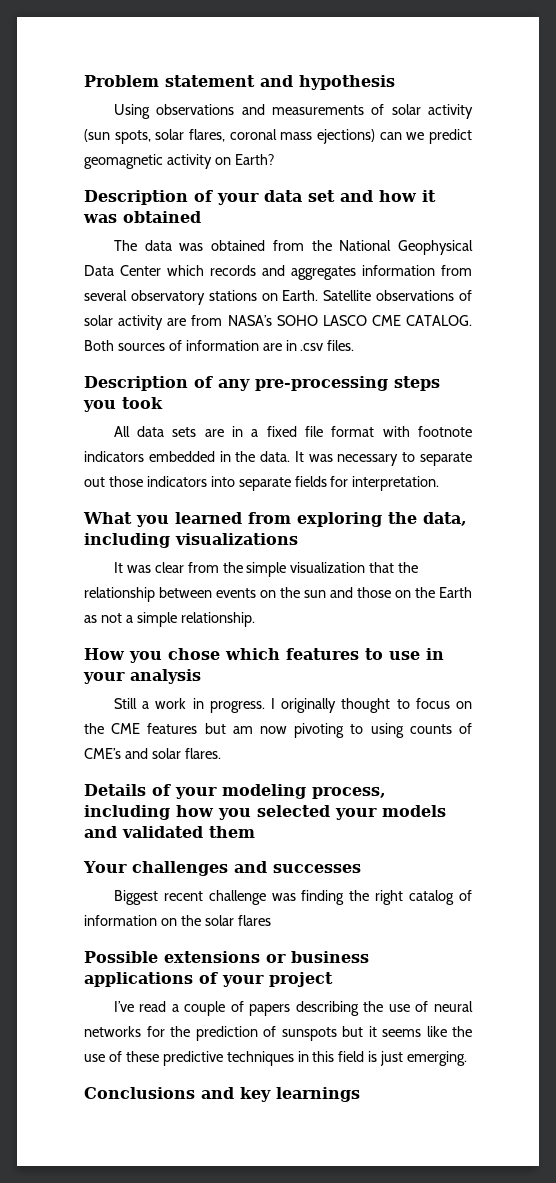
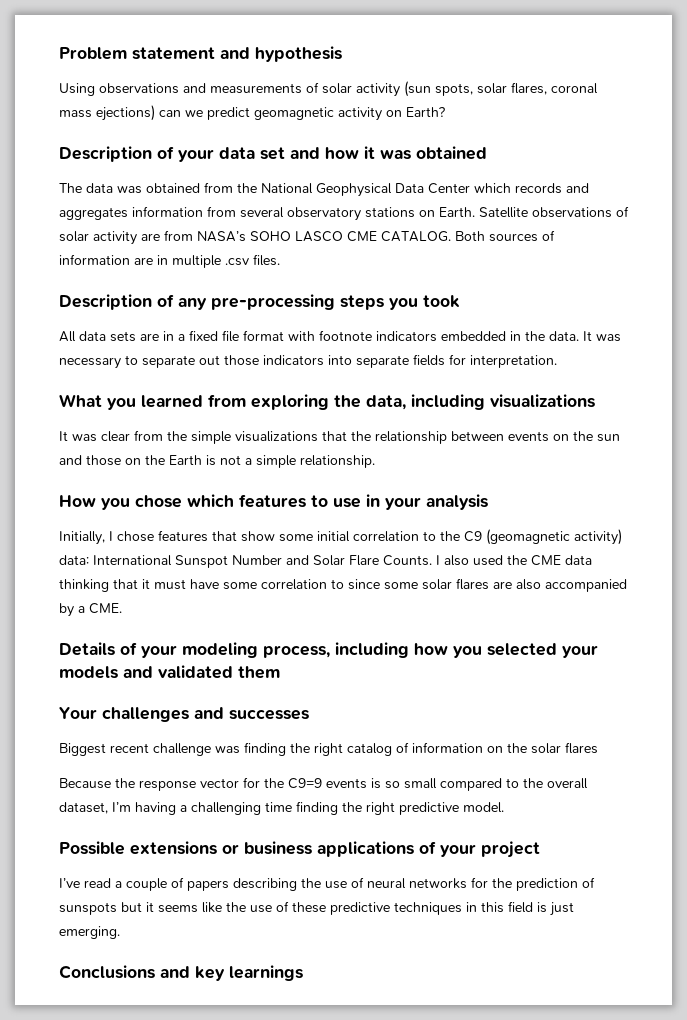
(297, 345) none -> [172,255,221,268] multiple
[290,562,366,573] visualization -> [235,431,318,442] visualizations
[84,615,97,623] as -> [206,455,216,466] is
[113,698,472,713] [84,723,472,738] [84,748,221,759] Still a work in progress. I originally thought to focus on the CME features but am now pivoting to using counts of CME’s and solar flares. -> [59,529,622,545] [59,555,592,568] [59,578,627,592] [59,603,122,617] Initially, I chose features that show some initial correlation to the C9 (geomagnetic activity) data: International Sunspot Number and Solar Flare Counts. I also used the CME data thinking that it must have some correlation to since some solar flares are also accompanied by a CME.
(271, 920) none -> [59,777,588,791] [59,801,504,815] // Because the response vector for the C9=9 events is so small compared to the overall dataset, I’m having a challenging time finding the right predictive model.

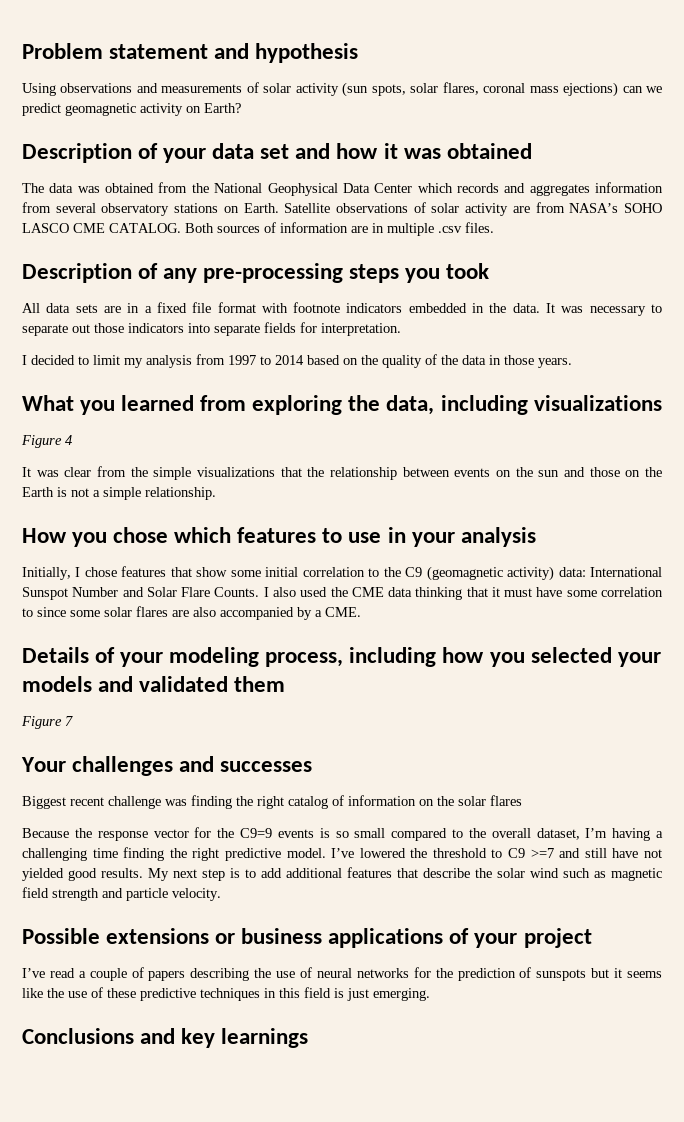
(557, 361) none -> [22,354,572,368] // I decided to limit my analysis from 1997 to 2014 based on the quality of the data in those years.
(595, 401) none -> [21,435,72,448] // Figure 4
(280, 672) none -> [21,716,73,729] // Figure 7
(504, 807) none -> [331,848,662,858] [22,867,662,881] [22,887,221,901] I’ve lowered the threshold to C9 >=7 and still have not yielded good results. My next step is to add additional features that describe the solar wind such as magnetic field strength and particle velocity.

